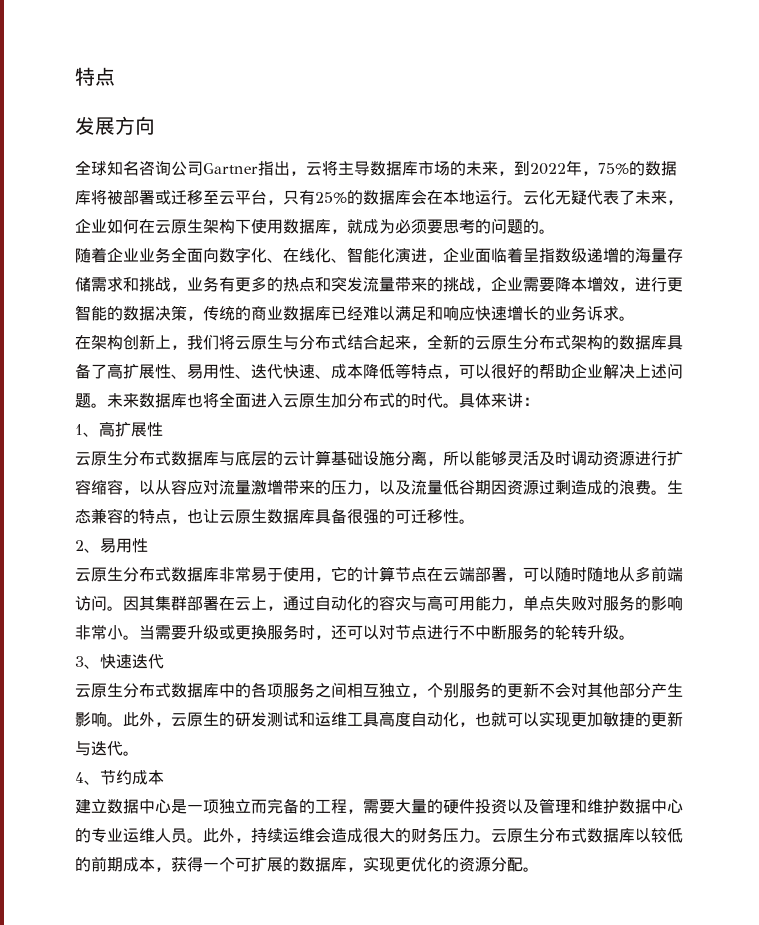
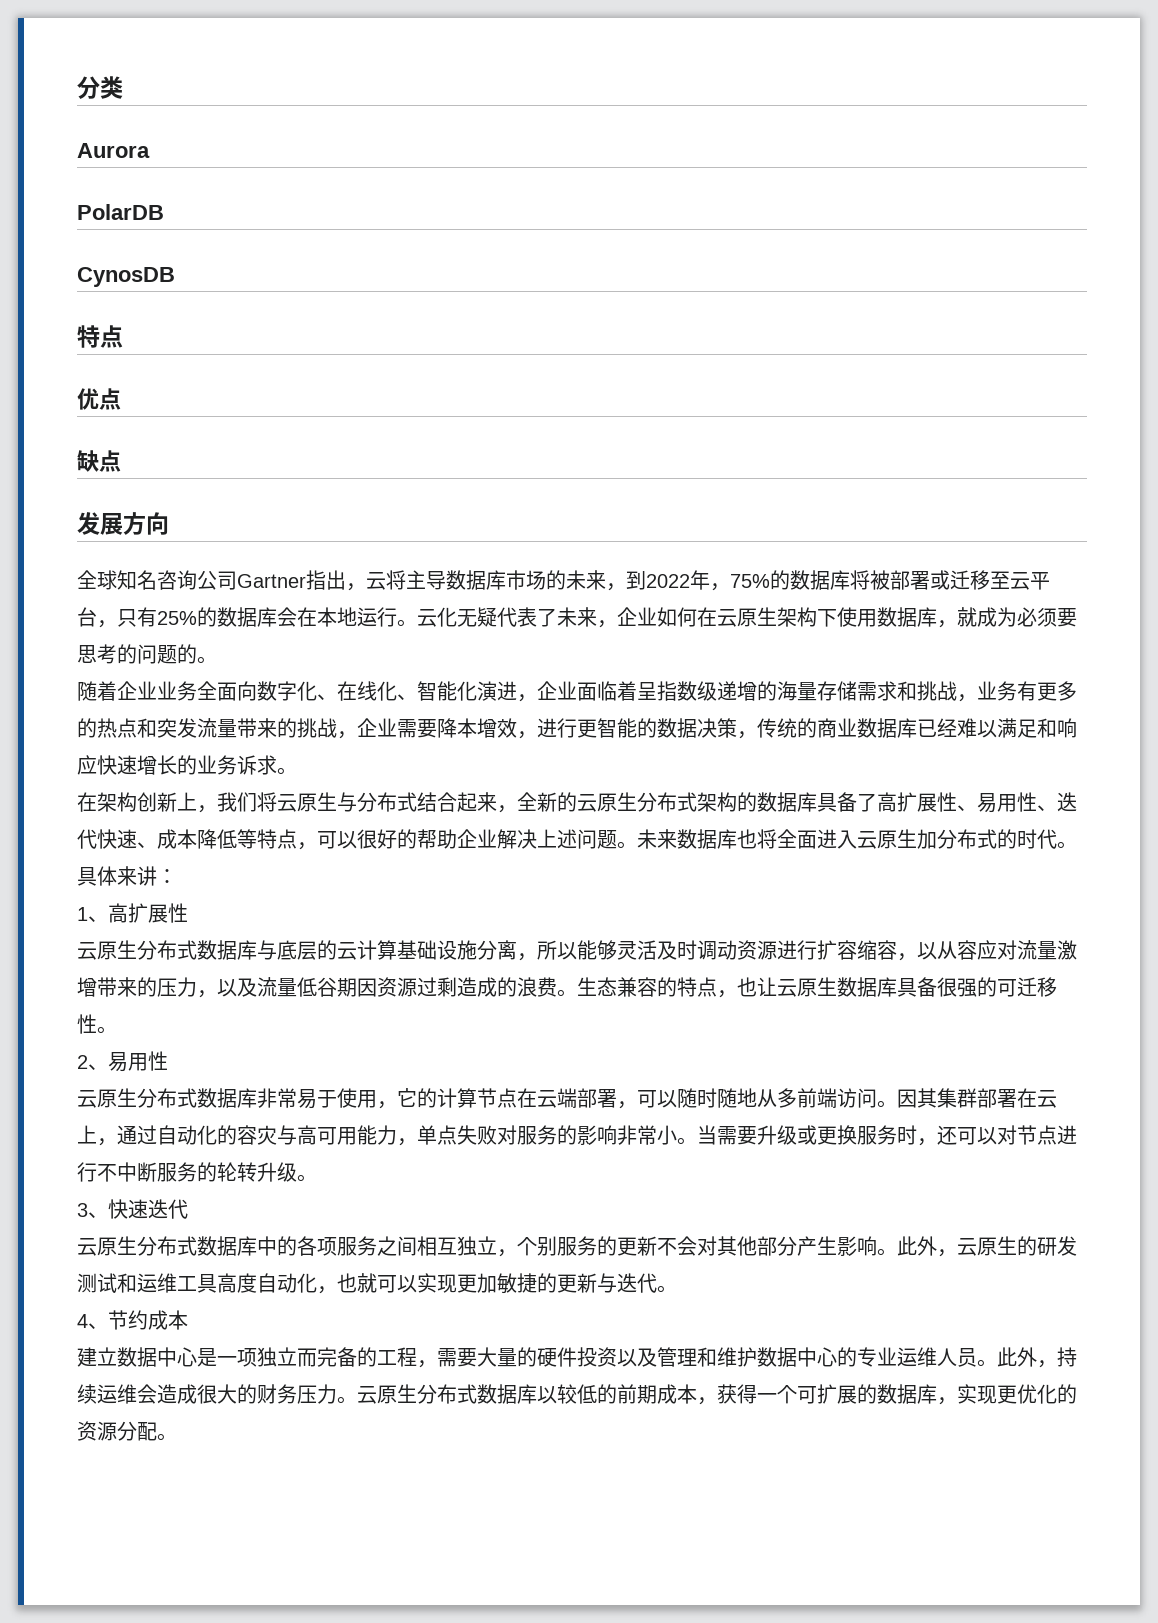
[75,67,115,86] 特点 -> [77,76,123,99] [77,143,150,158] [77,204,164,220] [77,267,175,287] [77,325,123,348] [77,388,121,410] [77,450,121,472] 分类 // Aurora // PolarDB // CynosDB // 特点 // 优点 // 缺点

